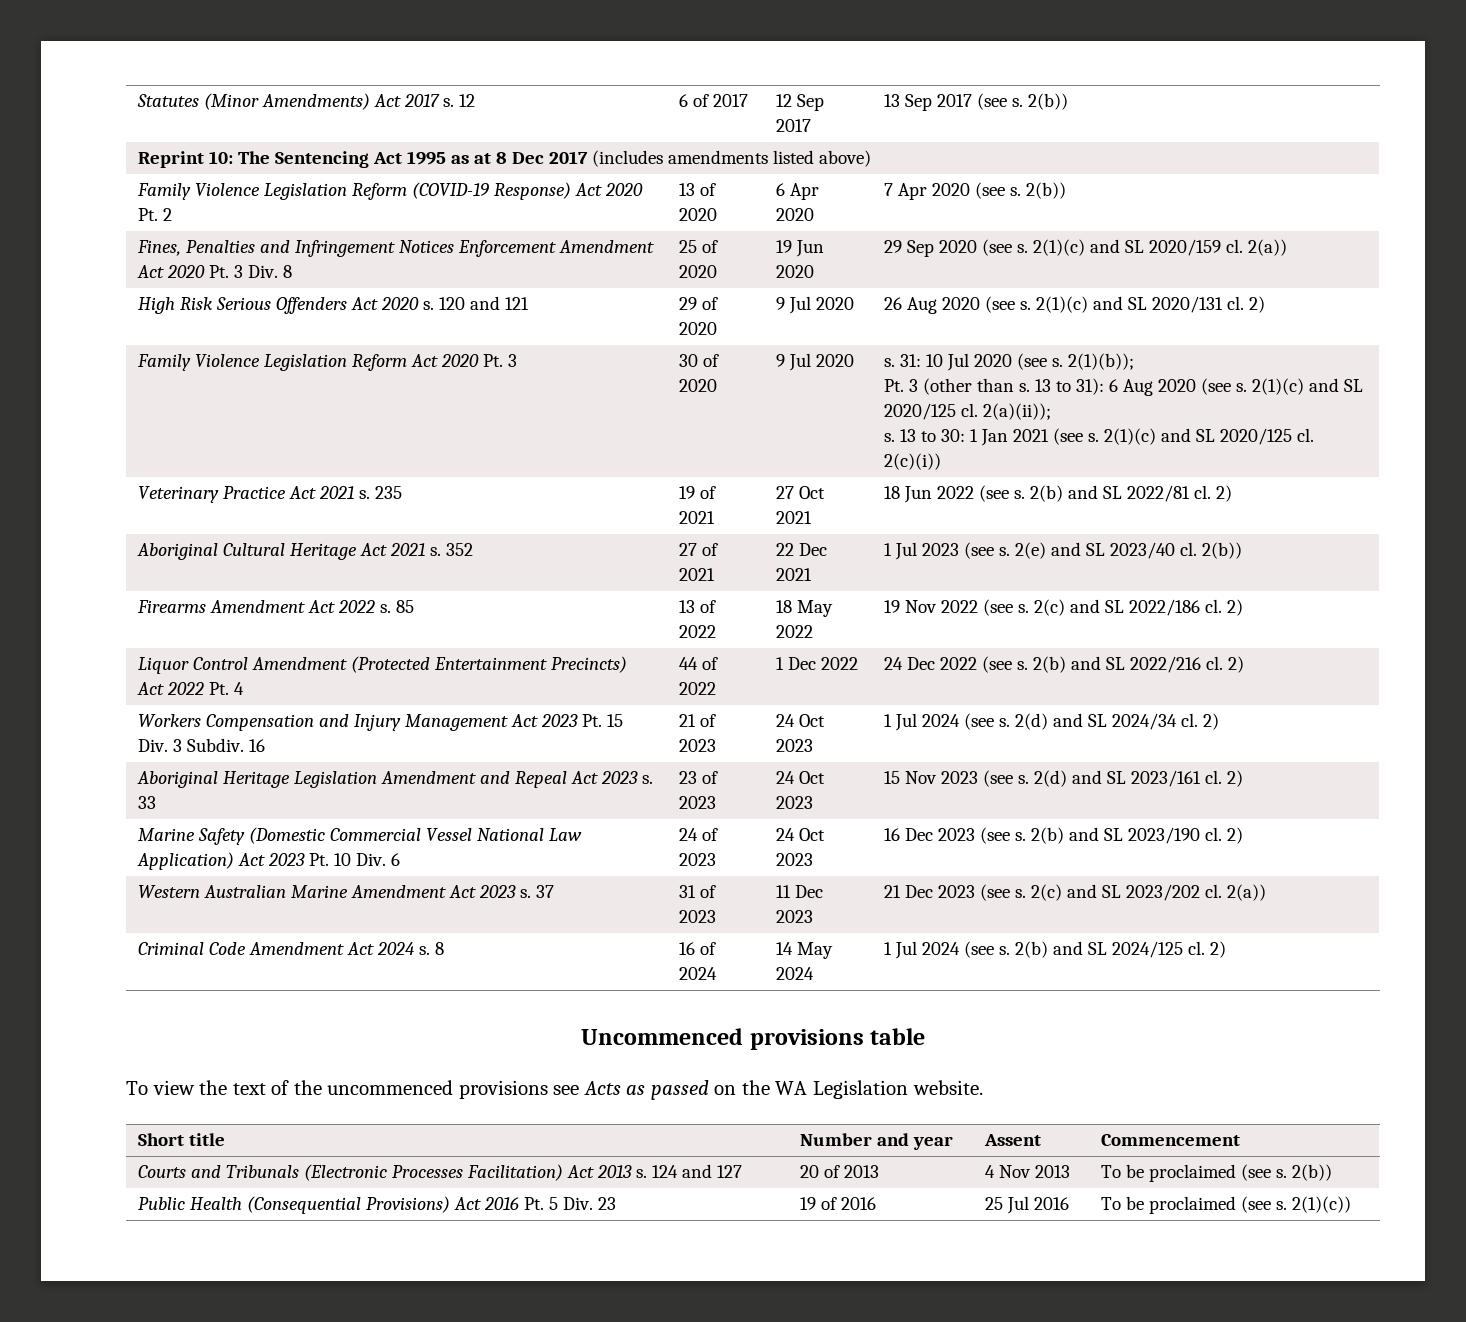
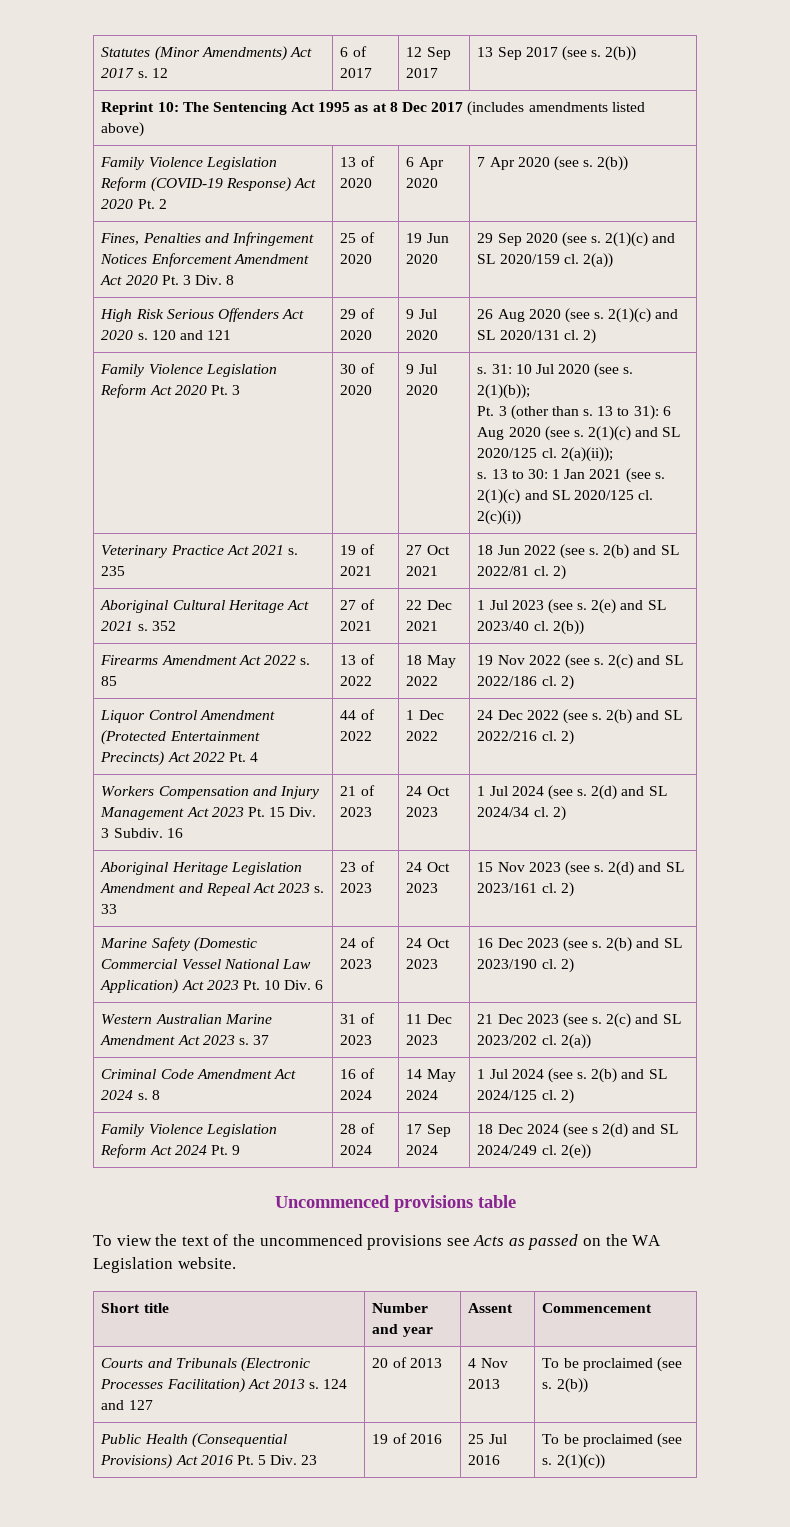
(1226, 949) none -> [100,1124,277,1137] [100,1144,241,1158] [340,1123,375,1134] [340,1145,373,1155] [406,1124,451,1137] [406,1145,439,1155] [477,1123,678,1138] [477,1144,591,1159] // Family Violence Legislation Reform Act 2024 Pt. 9 | 28 of 2024 | 17 Sep 2024 | 18 Dec 2024 (see s 2(d) and SL 2024/249 cl. 2(e))

